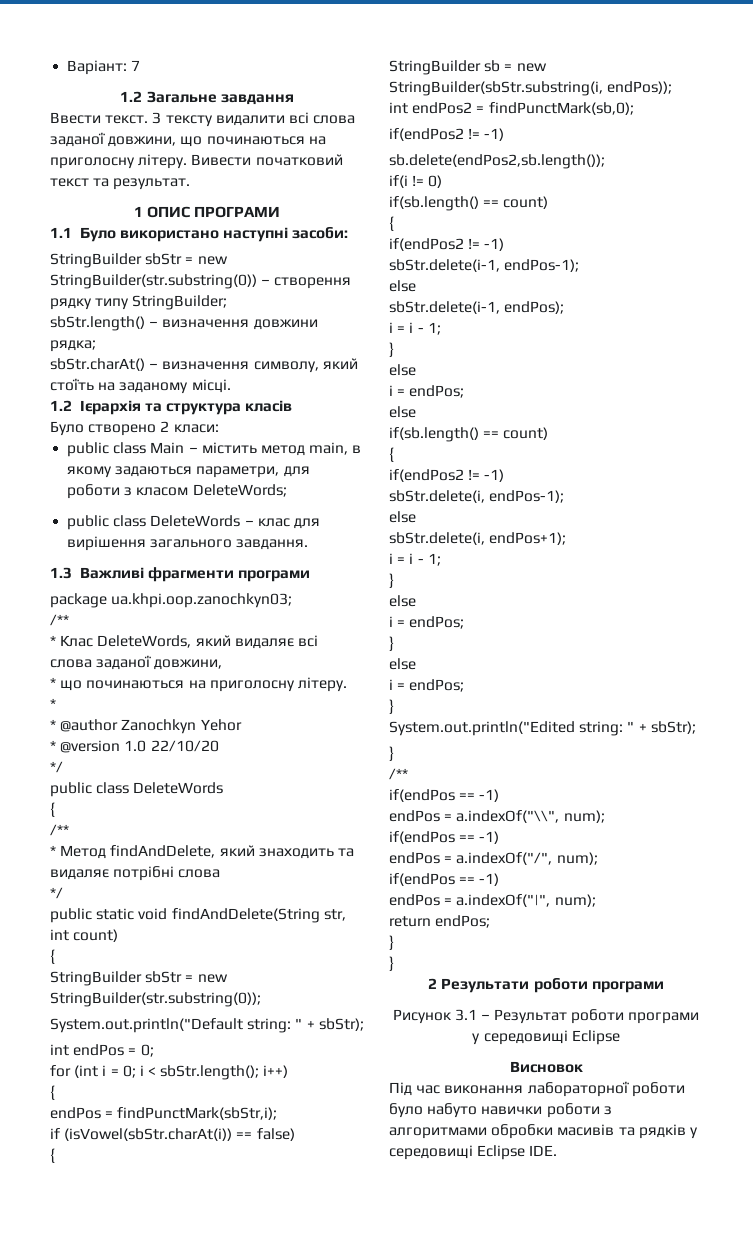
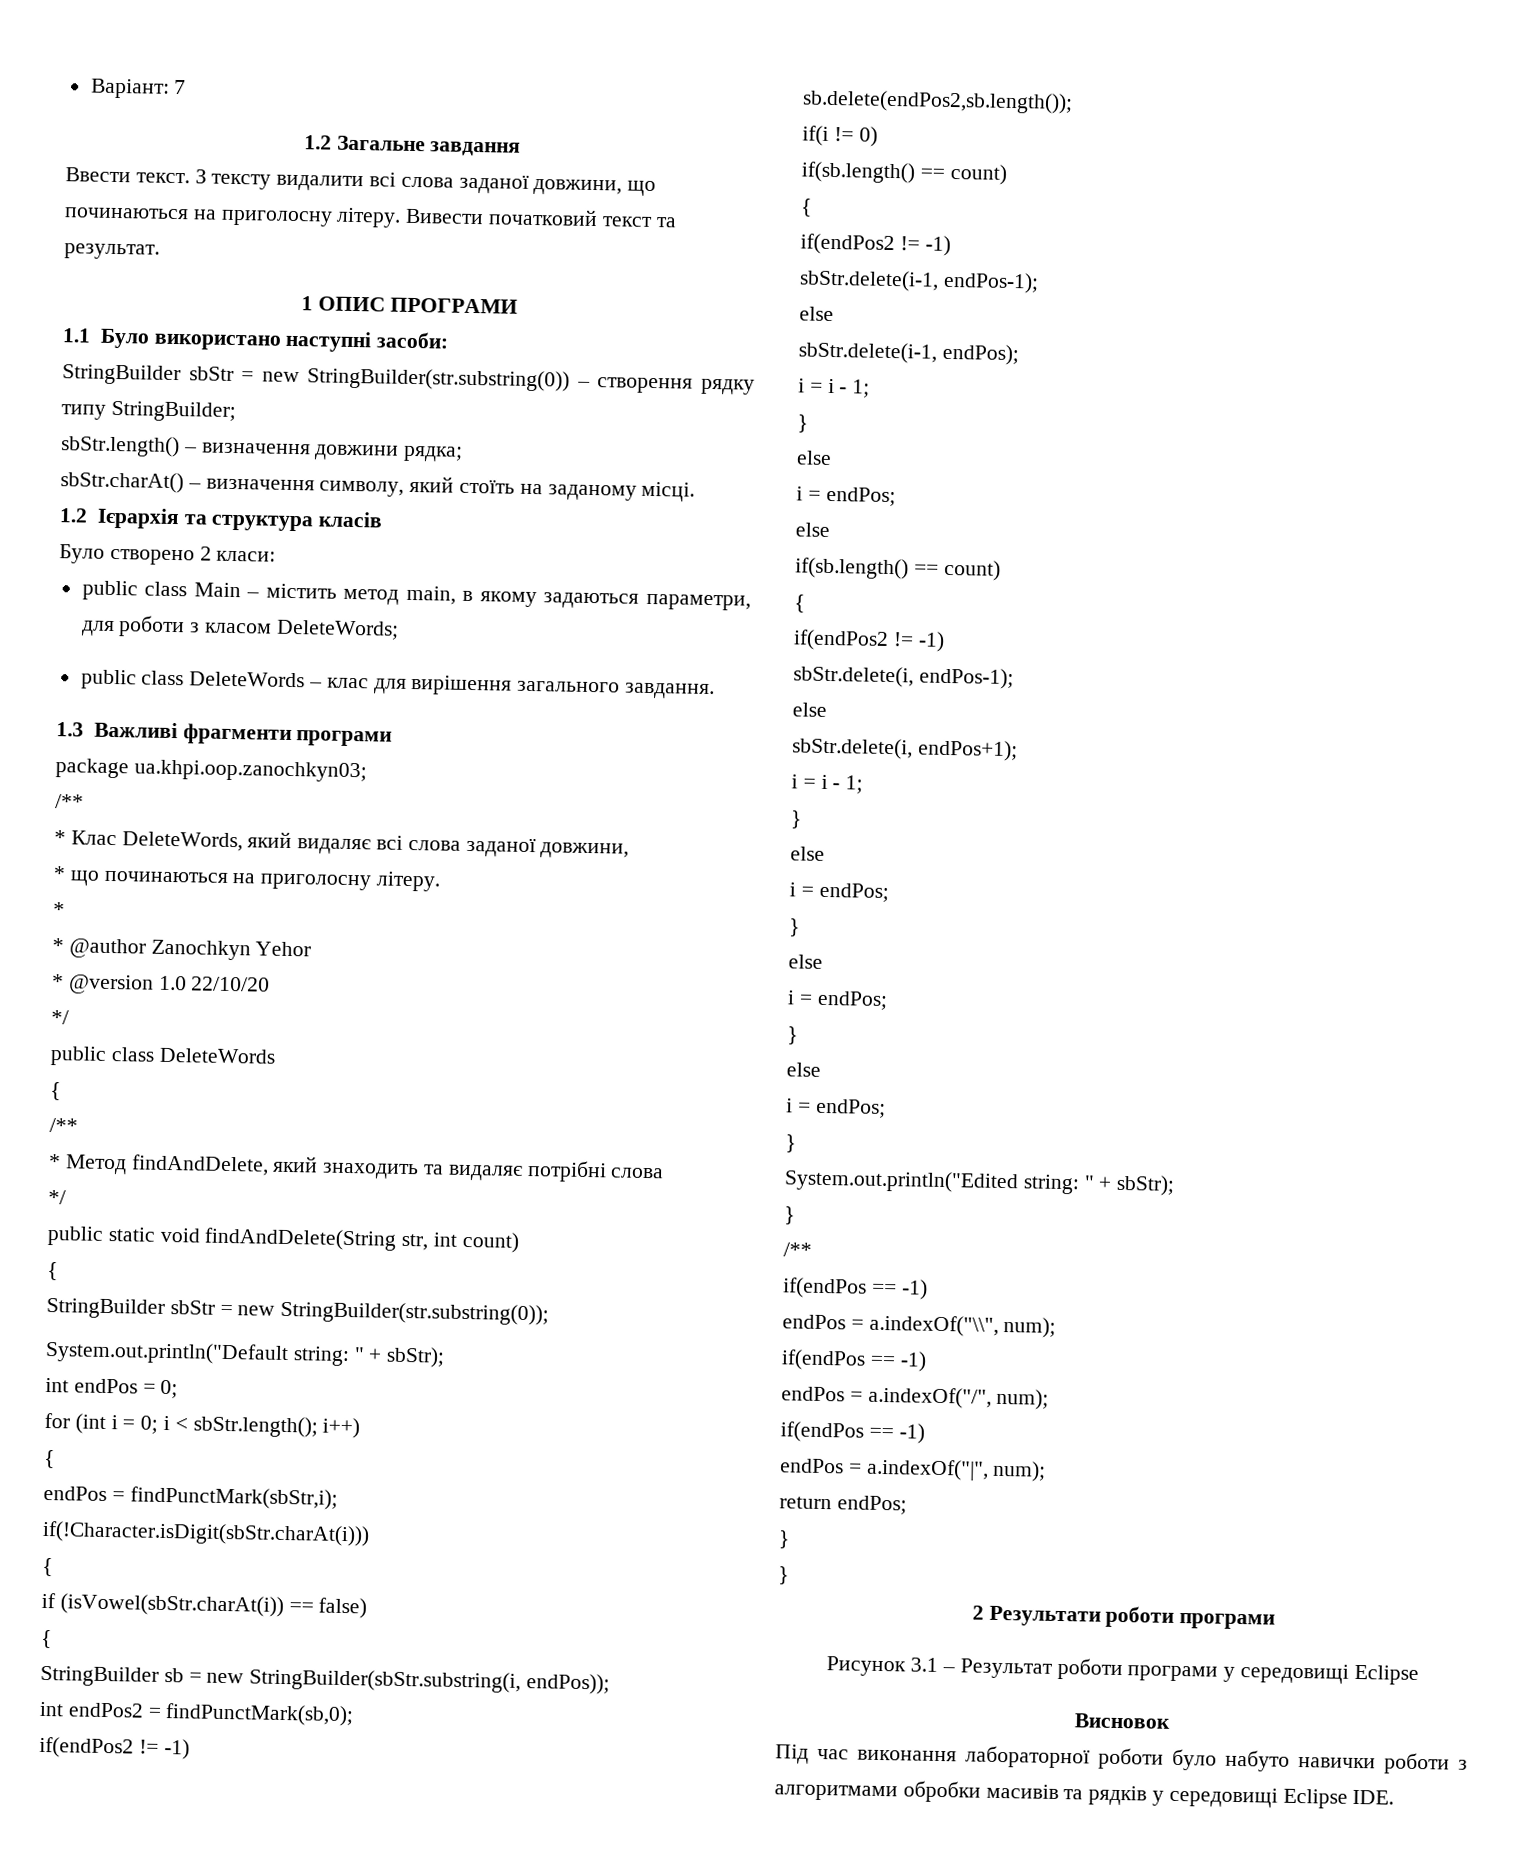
(278, 1113) none -> [42,1520,370,1547] [42,1557,53,1577] // if(!Character.isDigit(sbStr.charAt(i))) // {
(394, 706) none -> [786,1062,821,1077] [786,1098,886,1119] [785,1134,796,1153] // else // i = endPos; // }

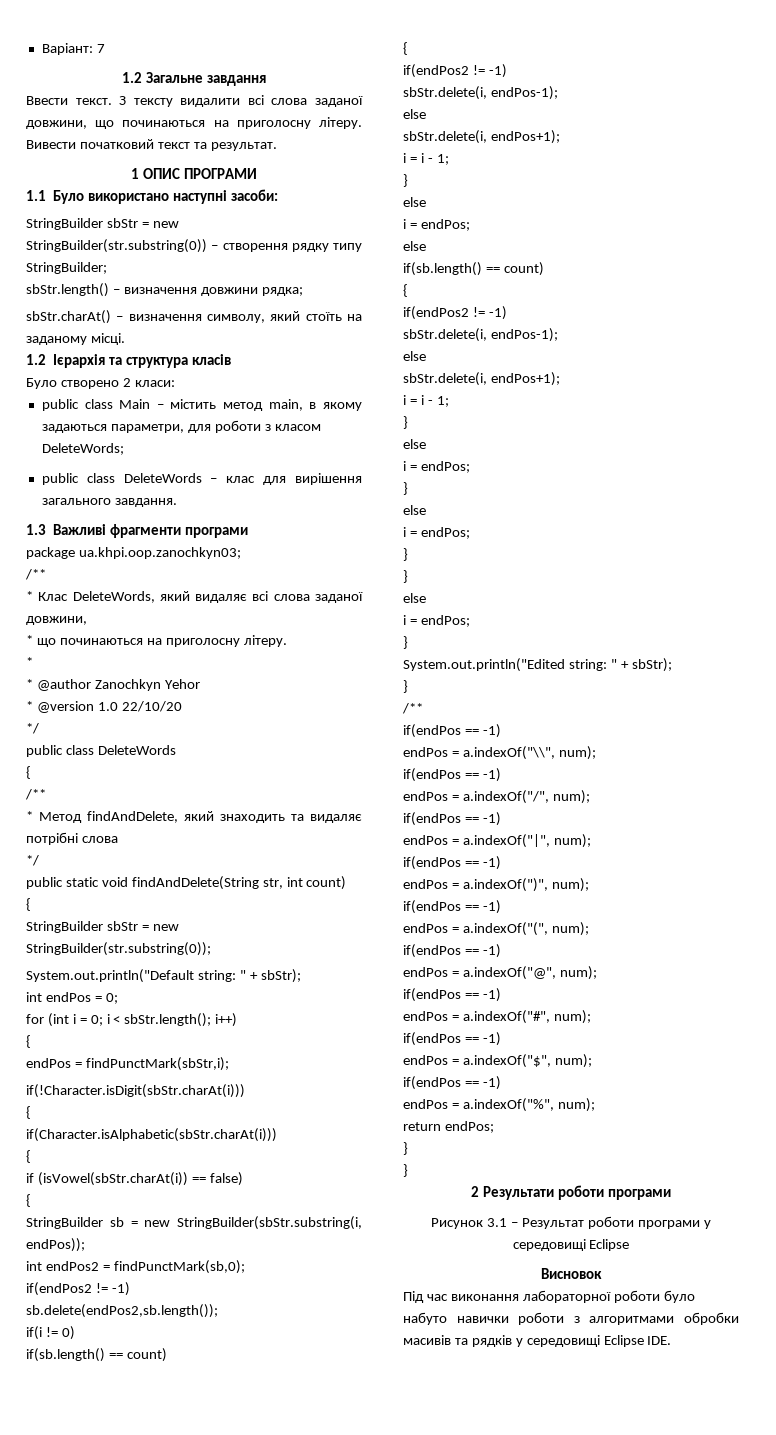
(53, 1567) none -> [26,1128,277,1142] [26,1150,31,1163] // if(Character.isAlphabetic(sbStr.charAt(i))) // {
[799,269,1039,294] [799,306,834,322] [798,341,1019,366] sbStr.delete(i-1, endPos-1); // else // sbStr.delete(i-1, endPos); -> [403,86,558,100] [403,109,426,119] [403,130,560,144] sbStr.delete(i, endPos-1); // else // sbStr.delete(i, endPos+1);
(798, 1035) none -> [403,570,408,583] // }
(1047, 1471) none -> [403,856,501,870] [403,878,589,892] [403,900,501,914] [403,922,589,936] [403,944,501,958] [403,966,597,980] [403,988,501,1002] [403,1010,591,1024] [403,1032,501,1046] [403,1054,592,1068] [403,1076,501,1090] [403,1098,595,1112] // if(endPos == -1) // endPos = a.indexOf(")", num); // if(endPos == -1) // endPos = a.indexOf("(", num); // if(endPos == -1) // endPos = a.indexOf("@", num); // if(endPos == -1) // endPos = a.indexOf("#", num); // if(endPos == -1) // endPos = a.indexOf("$", num); // if(endPos == -1) // endPos = a.indexOf("%", num);

